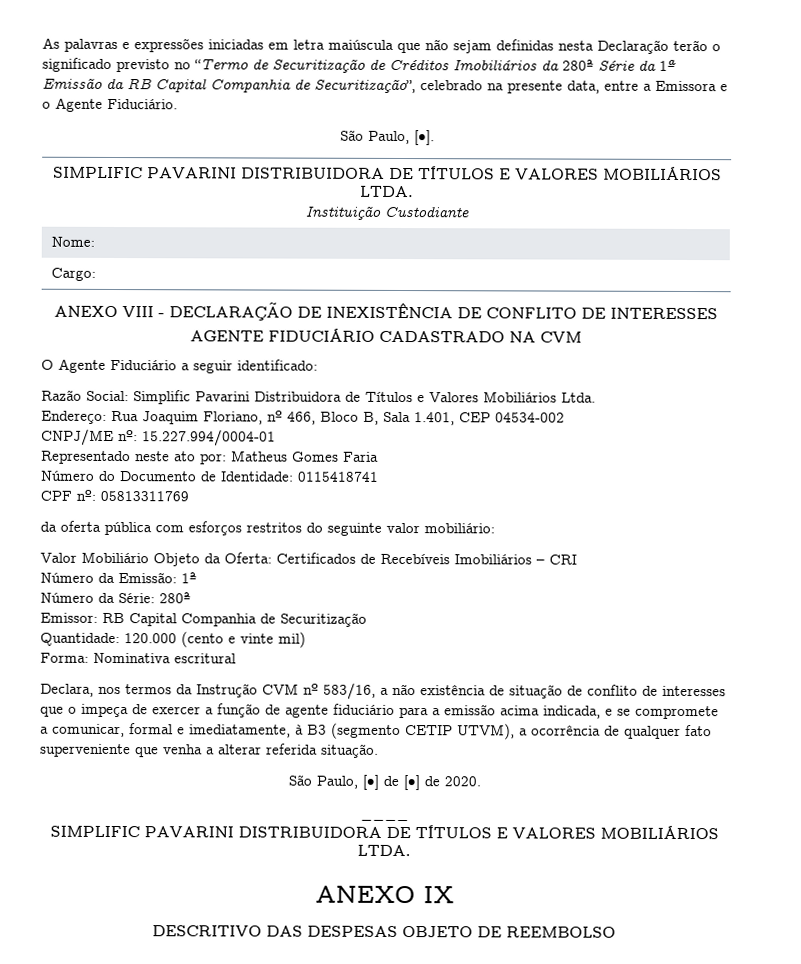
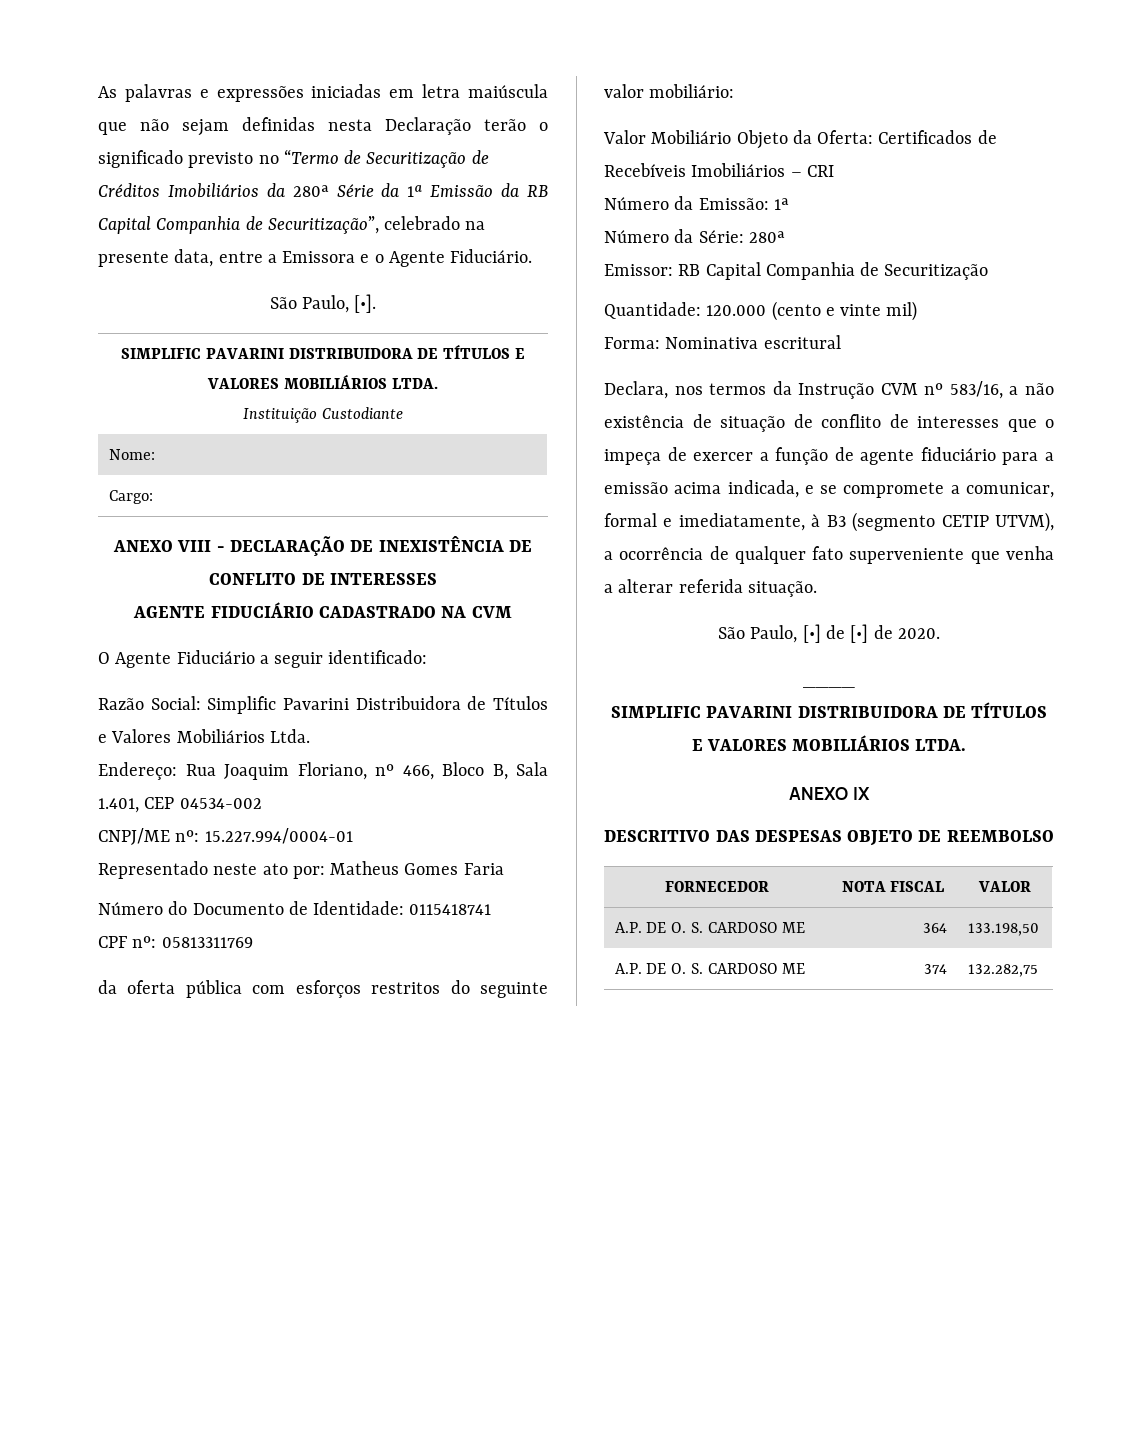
(616, 932) none -> [664,881,769,892] [841,881,945,892] [978,881,1031,892] [614,922,806,933] [923,923,948,933] [967,923,1039,936] [614,963,806,974] [924,964,948,974] [967,964,1038,977] // FORNECEDOR | NOTA FISCAL | VALOR // A.P. DE O. S. CARDOSO ME | 364 | 133.198,50 // A.P. DE O. S. CARDOSO ME | 374 | 132.282,75

